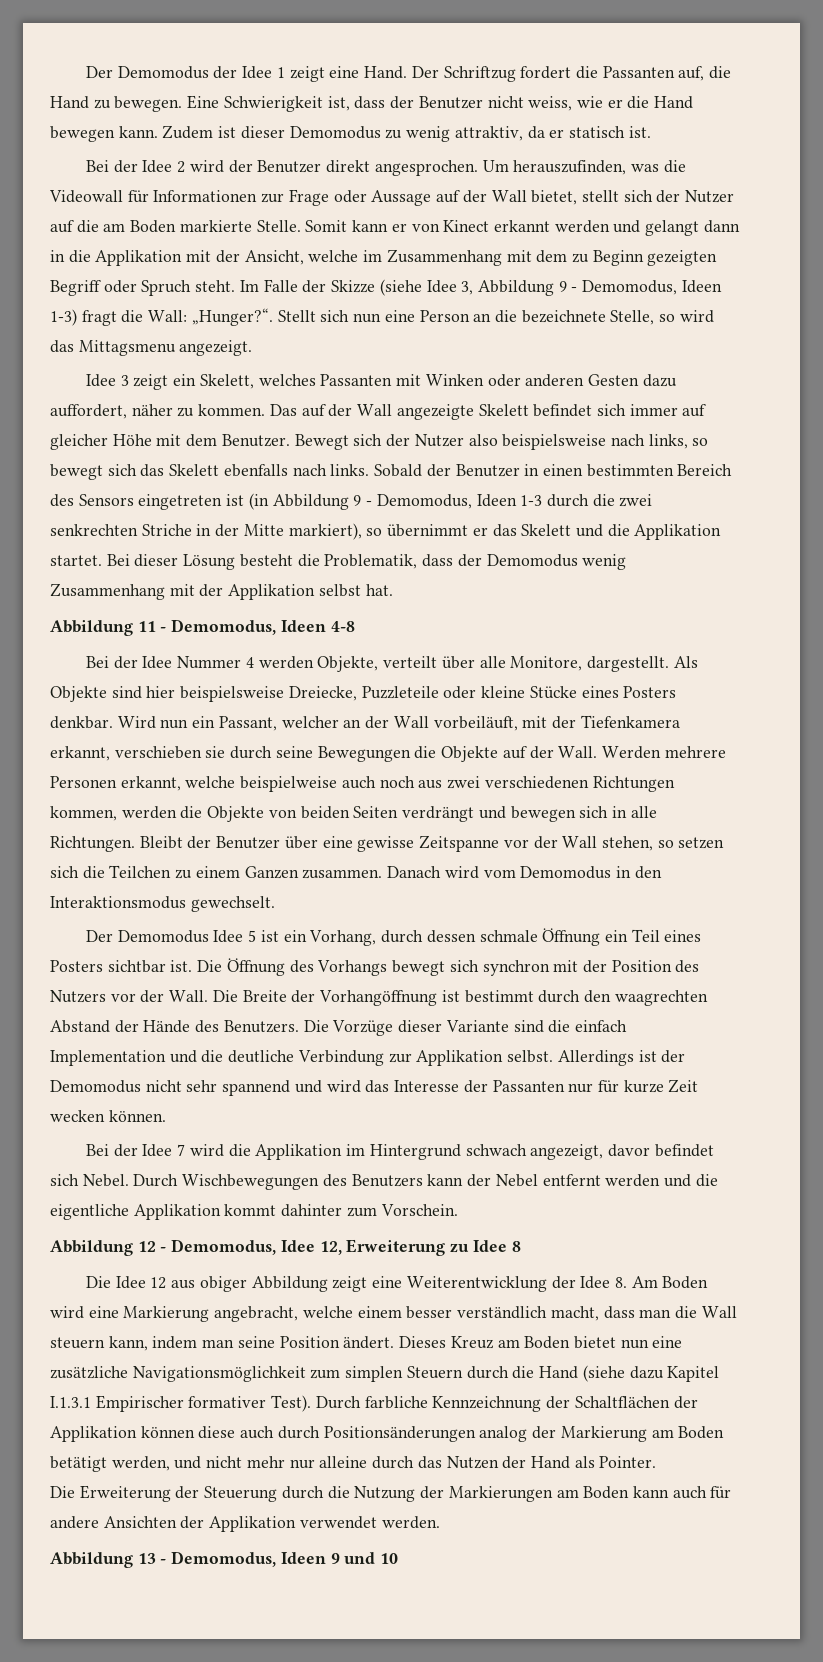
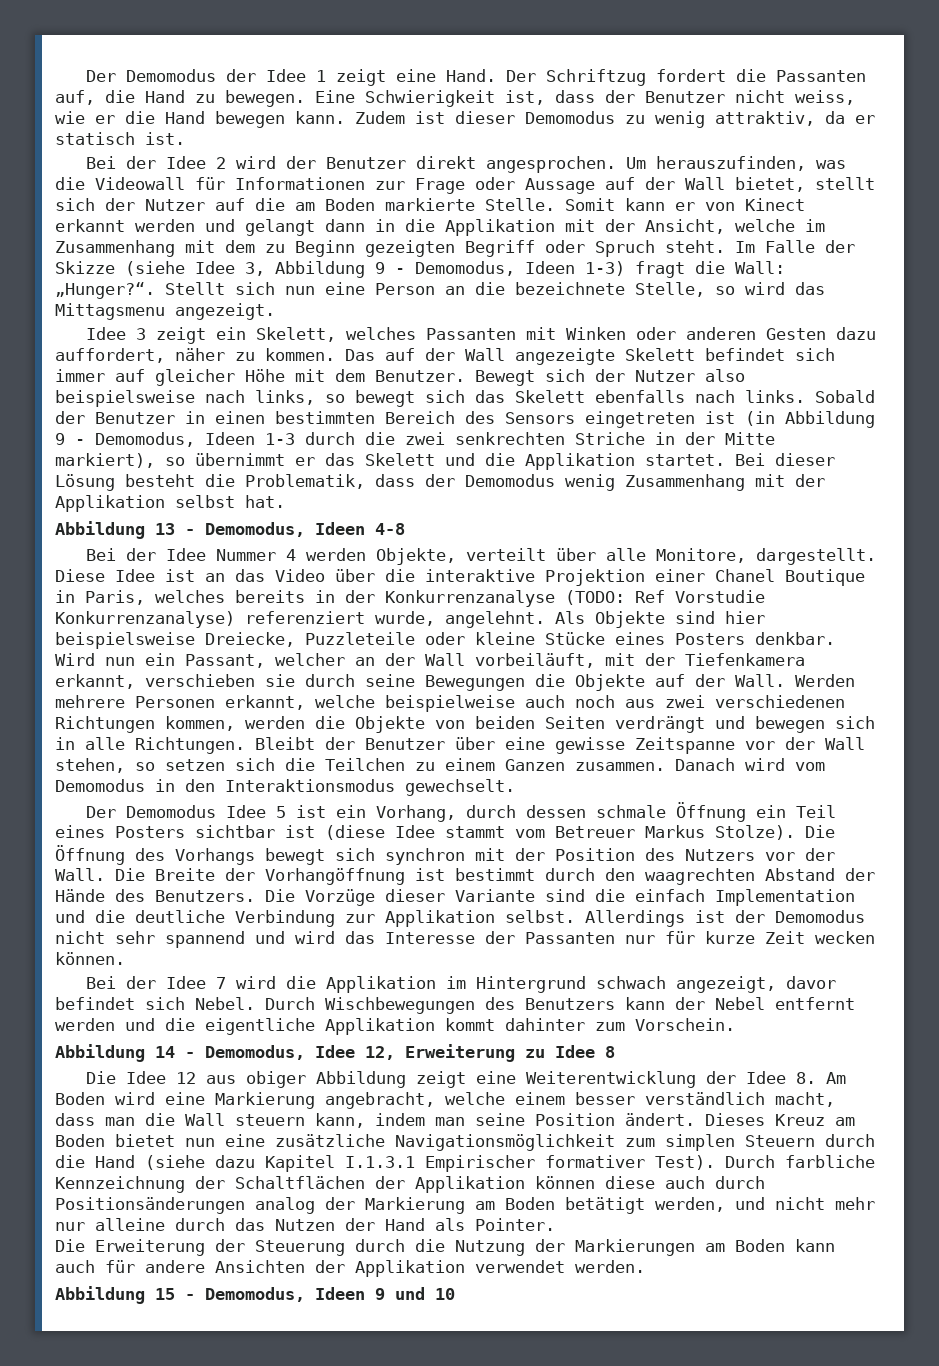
[137,621,156,632] 11 -> [155,523,175,535] 13
(669, 664) none -> [55,569,865,586] [55,590,765,607] [55,611,545,628] Diese Idee ist an das Video über die interaktive Projektion einer Chanel Boutique in Paris, welches bereits in der Konkurrenzanalyse (TODO: Ref Vorstudie Konkurrenzanalyse) referenziert wurde, angelehnt.
[170,960,193,972] ist. -> [285,825,795,840] ist (diese Idee stammt vom Betreuer Markus Stolze).
[137,1241,156,1252] 12 -> [155,1046,175,1058] 14
[137,1553,156,1564] 13 -> [155,1288,175,1300] 15

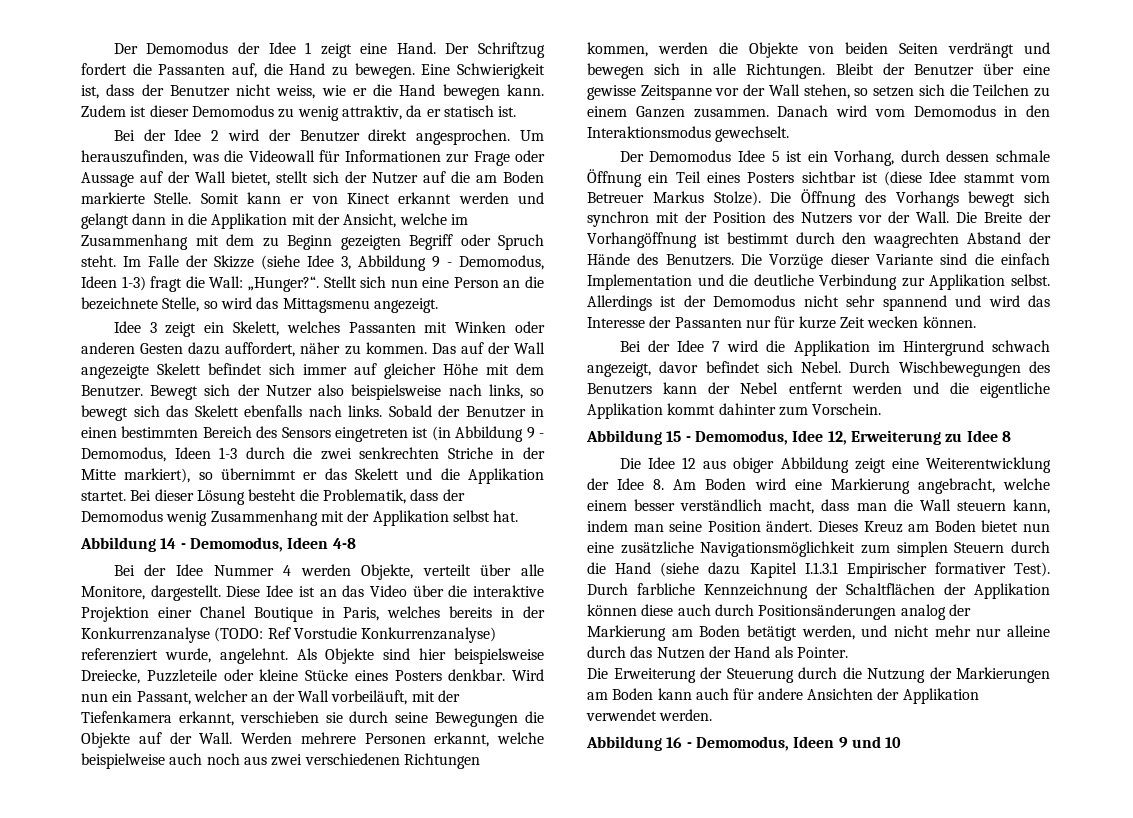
[155,523,175,535] 13 -> [160,538,177,549] 14
[155,1046,175,1058] 14 -> [666,431,682,442] 15
[155,1288,175,1300] 15 -> [666,737,683,748] 16

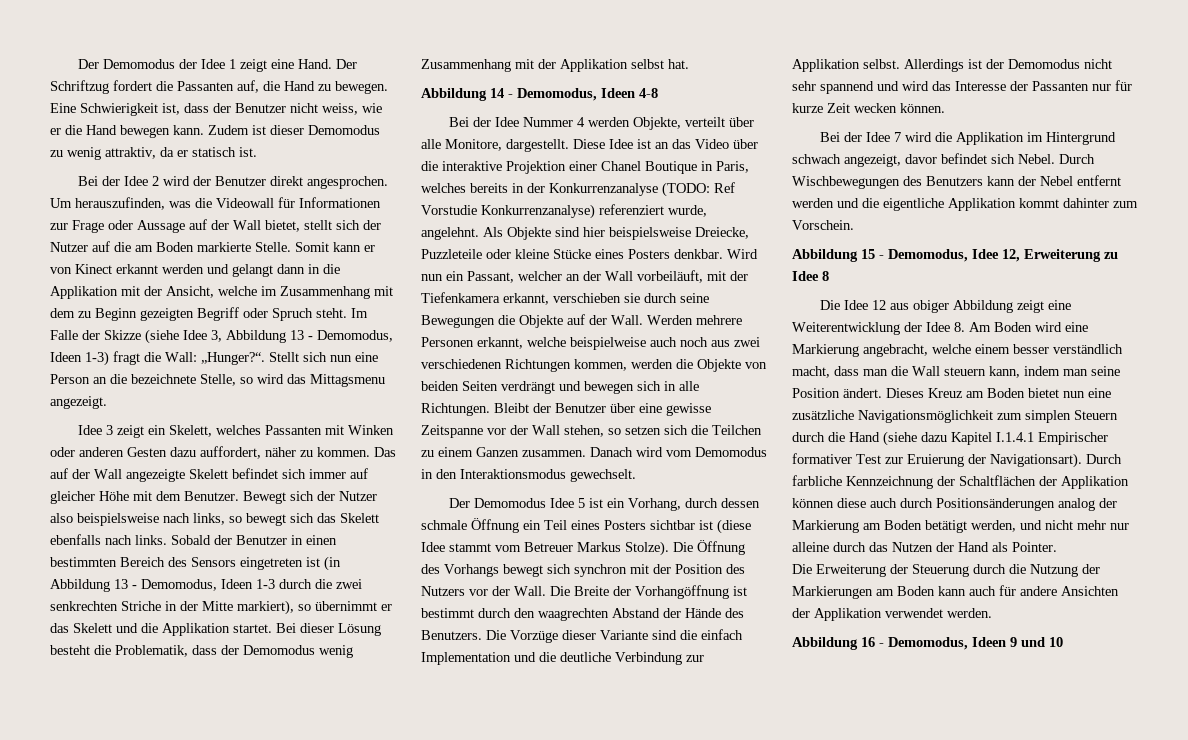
[432,256,440,268] 9 -> [290,330,304,340] 13
[526,427,535,439] 9 -> [114,579,128,589] 13
[804,562,838,574] I.1.3.1 -> [996,432,1034,442] I.1.4.1
[1014,562,1050,577] Test). -> [856,453,1082,468] Test zur Eruierung der Navigationsart).

